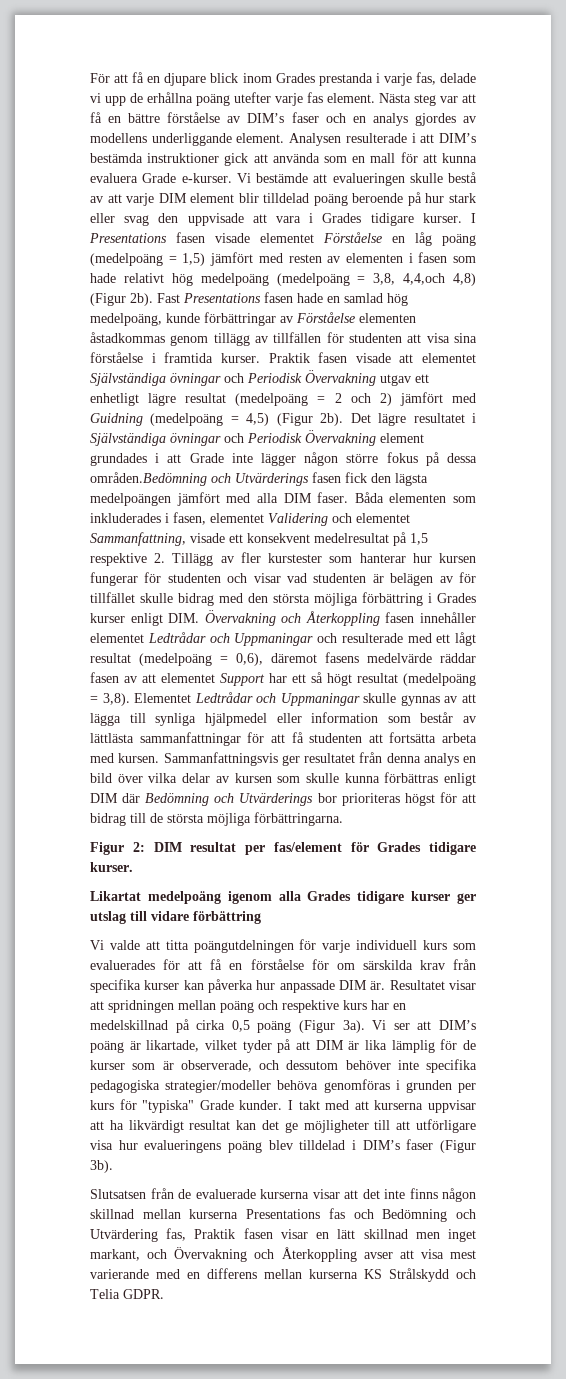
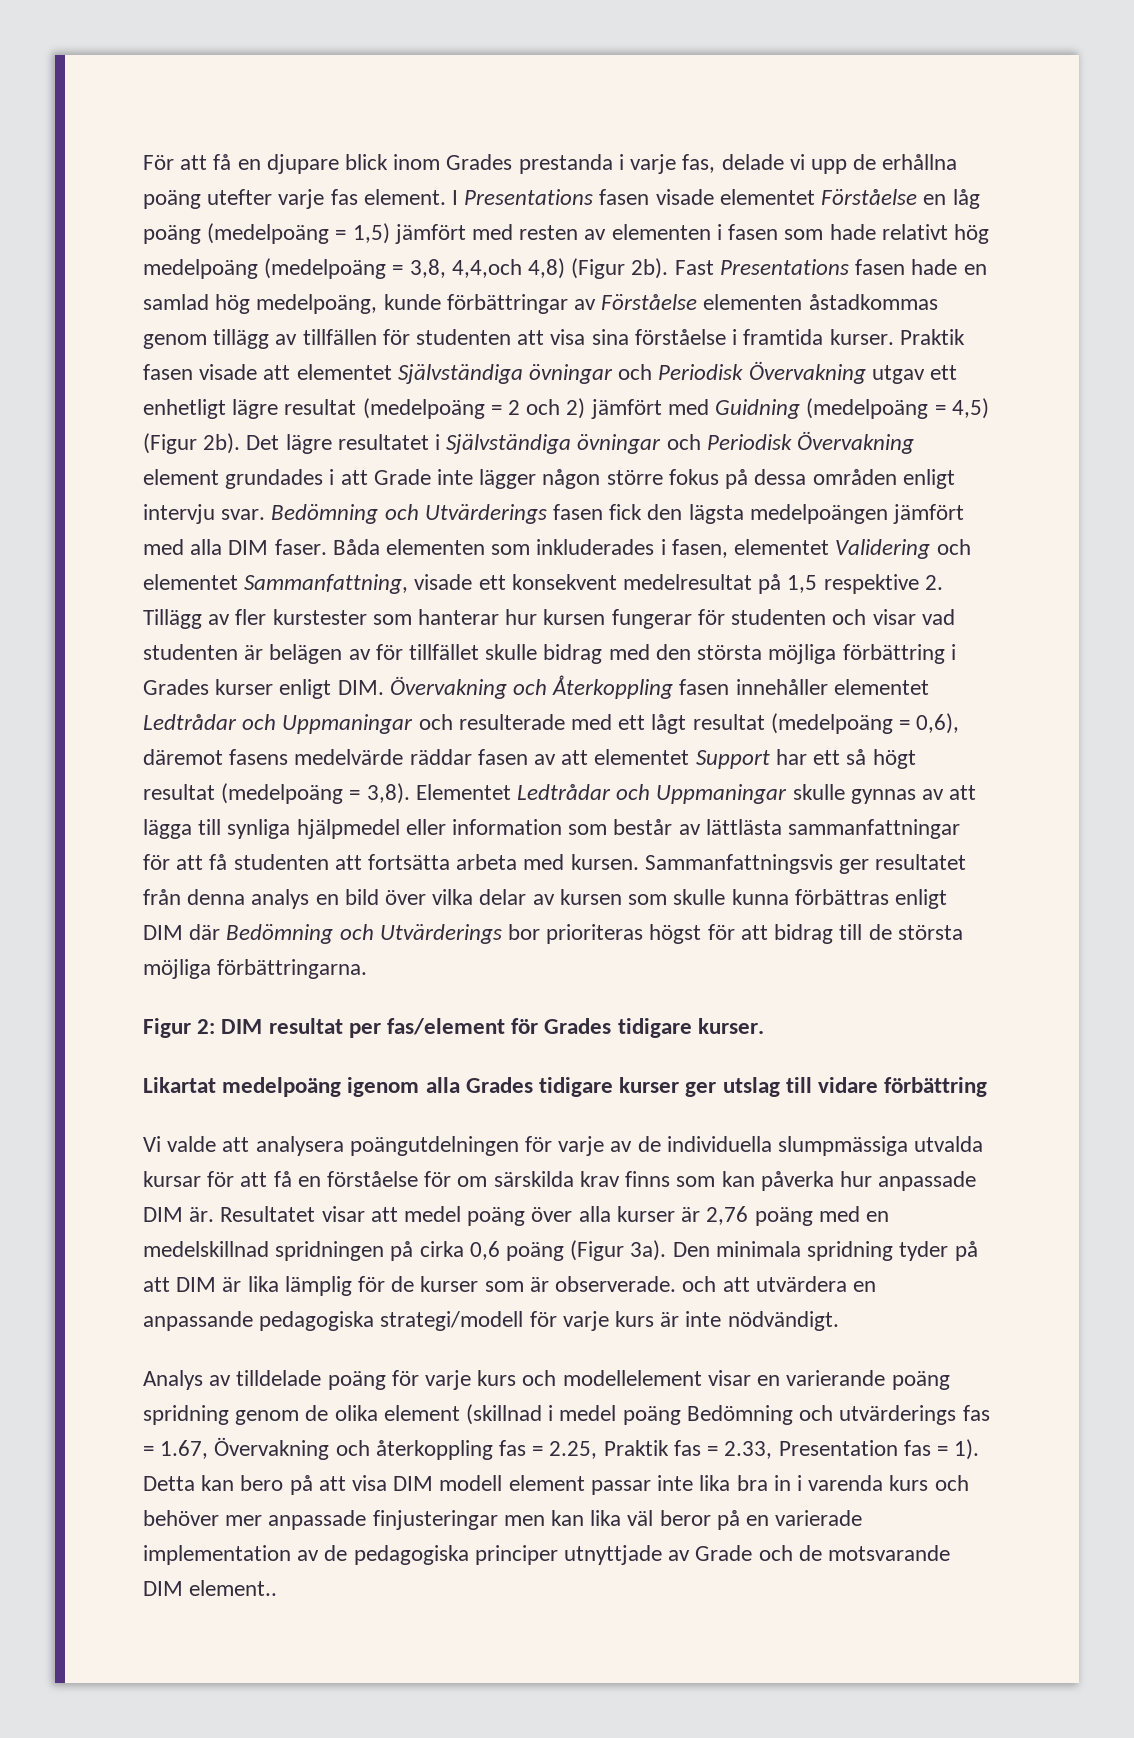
[379,93,476,106] [90,112,476,126] [90,133,477,146] [90,152,477,166] [90,172,477,186] [90,192,476,206] [90,213,462,226] Nästa steg var att få en bättre förståelse av DIM’s faser och en analys gjordes av modellens underliggande element. Analysen resulterade i att DIM’s bestämda instruktioner gick att använda som en mall för att kunna evaluera Grade e-kurser. Vi bestämde att evalueringen skulle bestå av att varje DIM element blir tilldelad poäng beroende på hur stark eller svag den uppvisade att vara i Grades tidigare kurser. -> (446, 197) none
[90,472,207,486] områden.Bedömning -> [812,469,955,489] [143,504,379,524] områden enligt intervju svar. Bedömning
[165,940,189,950] titta -> [255,1136,344,1156] analysera
[356,940,477,950] [90,960,155,970] individuell kurs som evaluerades -> [610,1136,984,1156] [143,1171,201,1187] av de individuella slumpmässiga utvalda kursar
[453,959,476,970] [90,979,180,993] från specifika kurser -> [625,1171,716,1187] finns som
[108,1000,389,1013] spridningen mellan poäng och respektive kurs har -> [404,1206,860,1226] medel poäng över alla kurser är 2,76 poäng med
(168, 1025) none -> [275,1241,385,1261] spridningen
[231,1020,250,1032] 0,5 -> [469,1241,500,1260] 0,6
[372,1020,477,1030] [90,1040,237,1053] Vi ser att DIM’s poäng är likartade, vilket -> [672,1241,894,1261] Den minimala spridning
[180,1059,477,1073] [90,1079,477,1093] [90,1099,477,1113] [90,1119,477,1133] [90,1139,476,1153] [90,1160,113,1173] [90,1188,476,1202] [90,1208,477,1222] [90,1228,477,1242] [90,1247,476,1262] [90,1268,476,1282] [90,1289,164,1299] observerade, och dessutom behöver inte specifika pedagogiska strategier/modeller behöva genomföras i grunden per kurs för "typiska" Grade kunder. I takt med att kurserna uppvisar att ha likvärdigt resultat kan det ge möjligheter till att utförligare visa hur evalueringens poäng blev tilldelad i DIM’s faser (Figur 3b). // Slutsatsen från de evaluerade kurserna visar att det inte finns någon skillnad mellan kurserna Presentations fas och Bedömning och Utvärdering fas, Praktik fasen visar en lätt skillnad men inget markant, och Övervakning och Återkoppling avser att visa mest varierande med en differens mellan kurserna KS Strålskydd och Telia GDPR. -> [555,1276,876,1292] [143,1311,839,1331] [143,1370,950,1390] [143,1404,990,1425] [143,1437,980,1460] [143,1475,969,1495] [143,1510,863,1530] [143,1545,951,1565] [143,1580,278,1596] observerade. och att utvärdera en anpassande pedagogiska strategi/modell för varje kurs är inte nödvändigt. // Analys av tilldelade poäng för varje kurs och modellelement visar en varierande poäng spridning genom de olika element (skillnad i medel poäng Bedömning och utvärderings fas = 1.67, Övervakning och återkoppling fas = 2.25, Praktik fas = 2.33, Presentation fas = 1). Detta kan bero på att visa DIM modell element passar inte lika bra in i varenda kurs och behöver mer anpassade finjusteringar men kan lika väl beror på en varierade implementation av de pedagogiska principer utnyttjade av Grade och de motsvarande DIM element..

